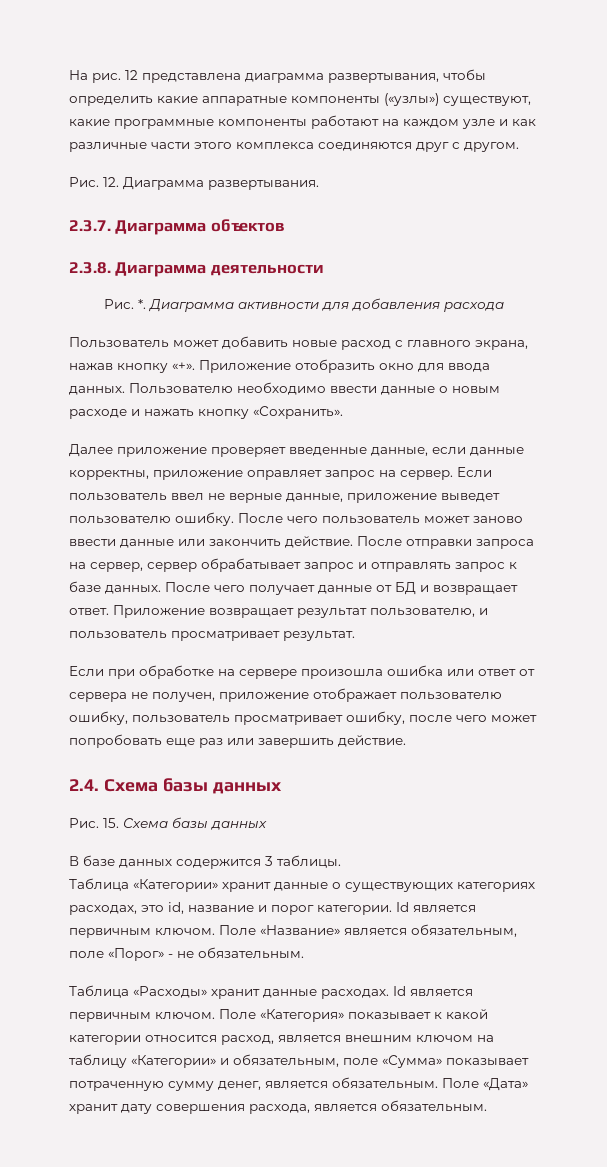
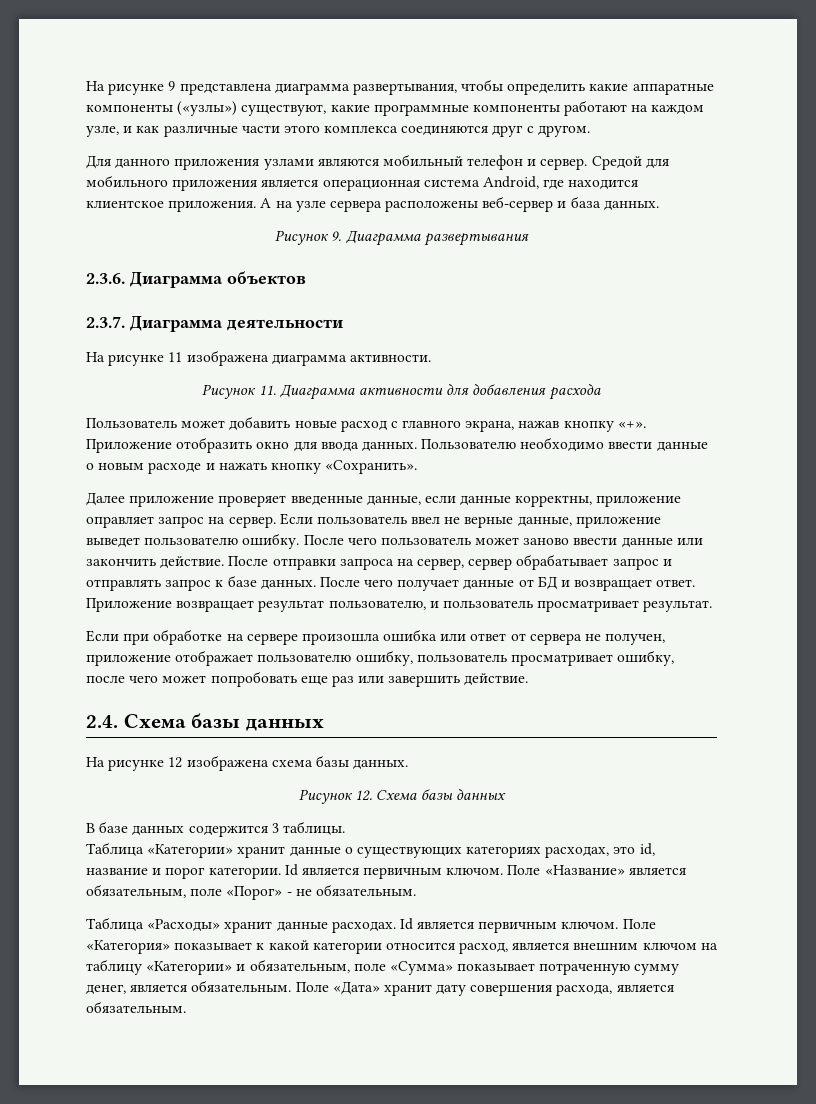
[69,70,138,83] На рис. 12 -> [86,81,176,95] На рисунке 9
[462,119,495,129] узле -> [86,126,119,137] узле,
[69,177,319,190] [69,219,285,235] [69,262,324,277] [103,299,146,309] Рис. 12. Диаграмма развертывания. // 2.3.7. Диаграмма объектов // 2.3.8. Диаграмма деятельности // Рис. *. -> [86,154,669,170] [86,175,639,191] [86,196,659,212] [275,230,529,246] [86,271,306,288] [86,316,344,332] [86,350,431,366] [202,384,276,399] Для данного приложения узлами являются мобильный телефон и сервер. Средой для мобильного приложения является операционная система Android, где находится клиентское приложения. А на узле сервера расположены веб-сервер и база данных. // Рисунок 9. Диаграмма развертывания // 2.3.6. Диаграмма объектов // 2.3.7. Диаграмма деятельности // На рисунке 11 изображена диаграмма активности. // Рисунок 11.
[69,818,119,828] Рис. 15. -> [86,755,409,771] [298,789,372,804] На рисунке 12 изображена схема базы данных. // Рисунок 12.

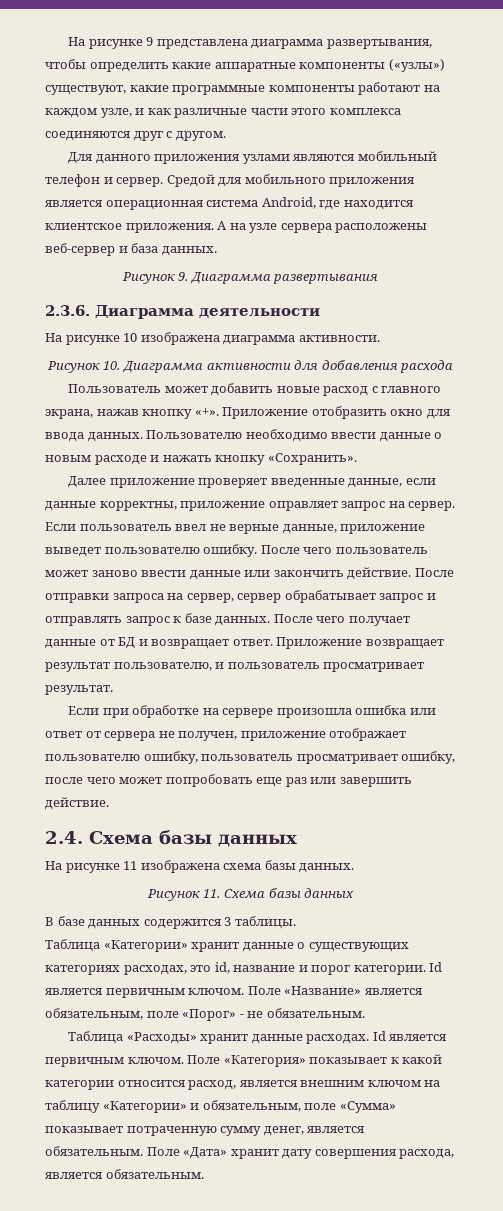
[227,271,306,284] [86,316,223,332] объектов // 2.3.7. Диаграмма -> (194, 312) none
[168,352,183,362] 11 -> [123,333,138,342] 10
[258,385,276,395] 11. -> [103,361,121,370] 10.
[168,757,183,768] 12 -> [123,861,138,870] 11
[354,790,372,801] 12. -> [203,889,221,898] 11.

